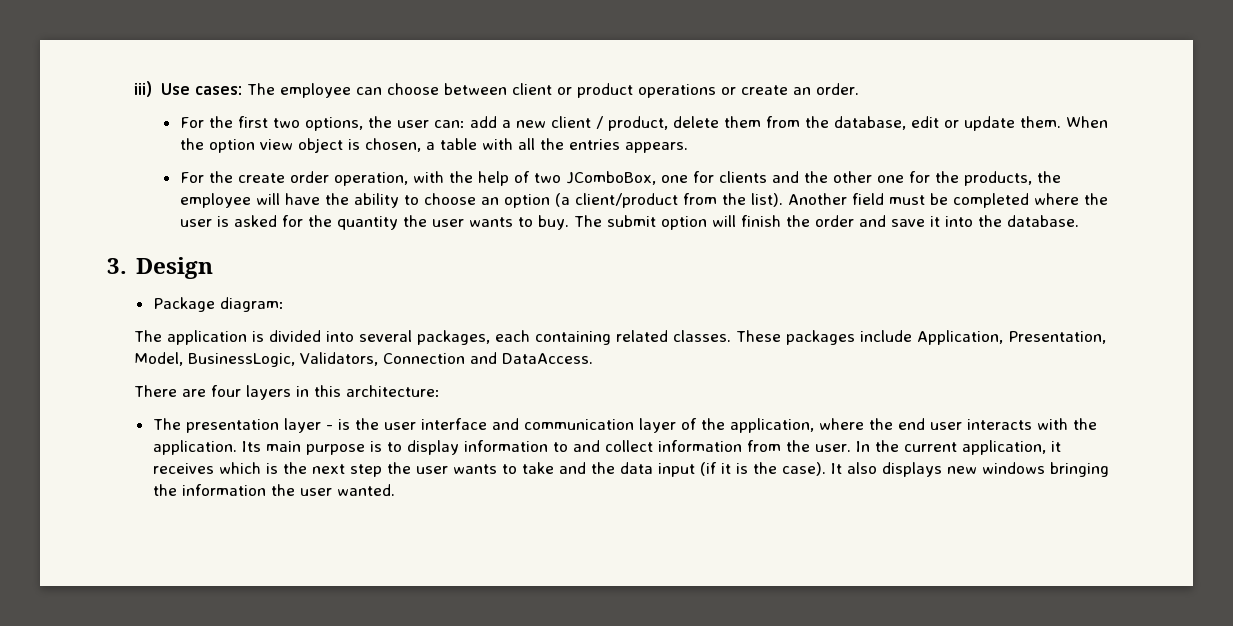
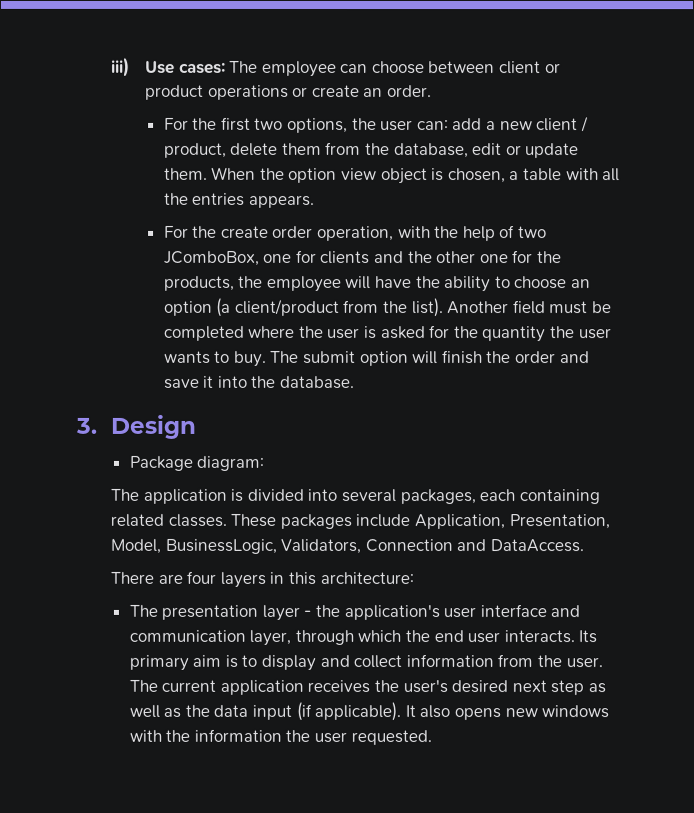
[337,418,379,430] is the -> [315,604,440,621] the application's
[638,418,1097,433] [152,440,365,455] layer of the application, where the end user interacts with the application. Its main purpose -> [249,629,598,646] [128,654,222,671] layer, through which the end user interacts. Its primary aim
[463,440,568,452] information to -> (317, 662) none
[855,440,1061,455] [152,462,826,477] In the current application, it receives which is the next step the user wants to take and the data input (if it is the case). -> [128,679,606,696] [128,701,402,722] The current application receives the user's desired next step as well as the data input (if applicable).
[881,462,942,477] displays -> [453,708,501,721] opens
[1049,462,1109,477] bringing -> [128,729,162,742] with
[336,484,395,496] wanted. -> [350,730,432,746] requested.

